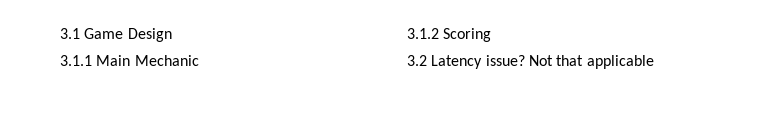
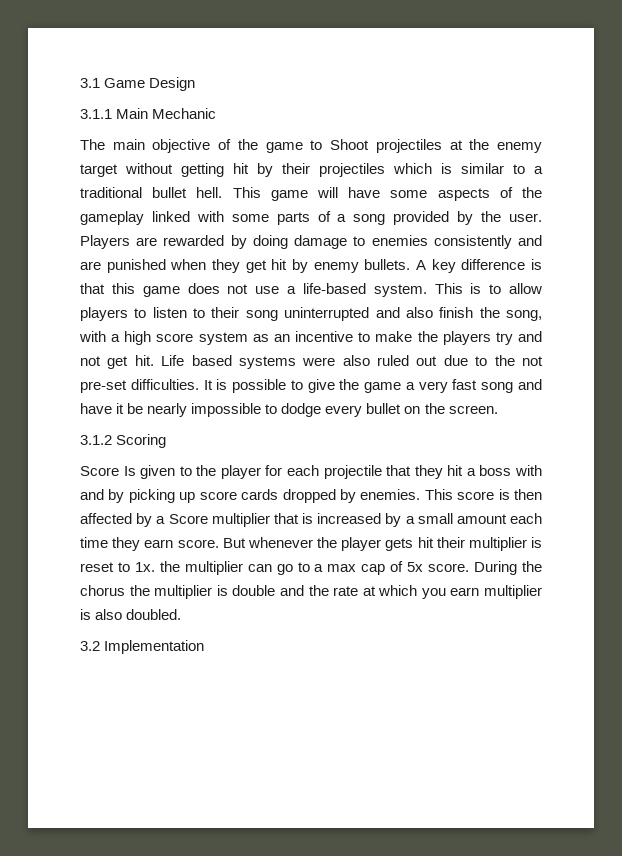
[407,28,492,42] [407,55,654,69] 3.1.2 Scoring // 3.2 Latency issue? Not that applicable -> [80,139,542,153] [80,163,543,177] [80,187,542,201] [80,211,543,225] [80,235,542,249] [80,259,542,273] [80,283,542,297] [80,307,542,321] [79,331,542,345] [80,355,543,369] [80,379,542,393] [80,403,498,417] [80,434,167,448] [80,465,542,479] [80,489,543,503] [80,513,542,527] [80,537,543,551] [80,561,542,575] [80,585,542,599] [80,609,182,620] [80,640,205,654] The main objective of the game to Shoot projectiles at the enemy target without getting hit by their projectiles which is similar to a traditional bullet hell. This game will have some aspects of the gameplay linked with some parts of a song provided by the user. Players are rewarded by doing damage to enemies consistently and are punished when they get hit by enemy bullets. A key difference is that this game does not use a life-based system. This is to allow players to listen to their song uninterrupted and also finish the song, with a high score system as an incentive to make the players try and not get hit. Life based systems were also ruled out due to the not pre-set difficulties. It is possible to give the game a very fast song and have it be nearly impossible to dodge every bullet on the screen. // 3.1.2 Scoring // Score Is given to the player for each projectile that they hit a boss with and by picking up score cards dropped by enemies. This score is then affected by a Score multiplier that is increased by a small amount each time they earn score. But whenever the player gets hit their multiplier is reset to 1x. the multiplier can go to a max cap of 5x score. During the chorus the multiplier is double and the rate at which you earn multiplier is also doubled. // 3.2 Implementation

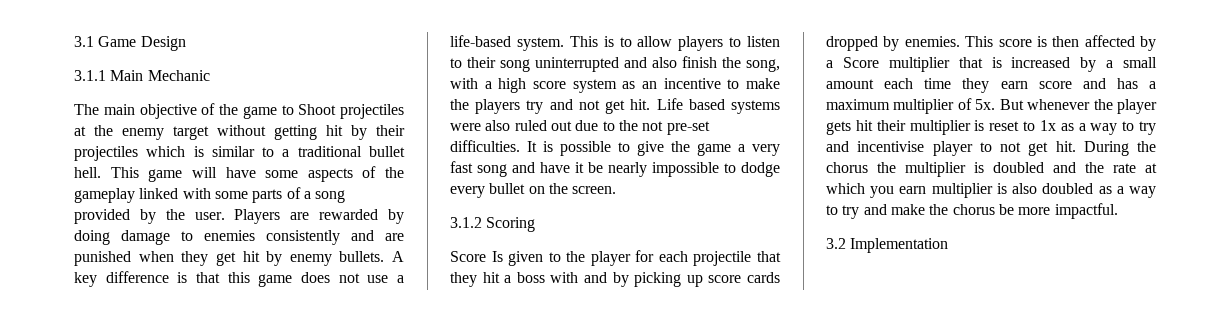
[177,539,219,548] score. -> [1038,78,1156,89] [826,98,996,114] score and has a maximum multiplier of 5x.
[134,561,470,575] 1x. the multiplier can go to a max cap of 5x score. -> [1039,120,1156,135] [826,141,1076,156] 1x as a way to try and incentivise player to not get hit.
[232,585,276,596] double -> [993,162,1044,173] doubled
[126,609,182,620] doubled. -> [1042,183,1156,198] [826,203,1118,219] doubled as a way to try and make the chorus be more impactful.

